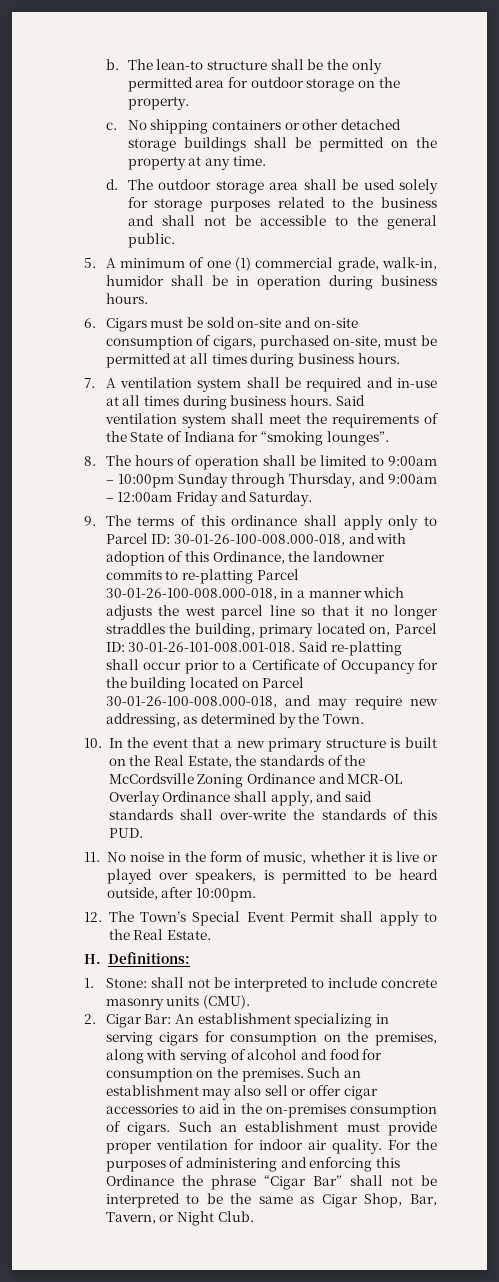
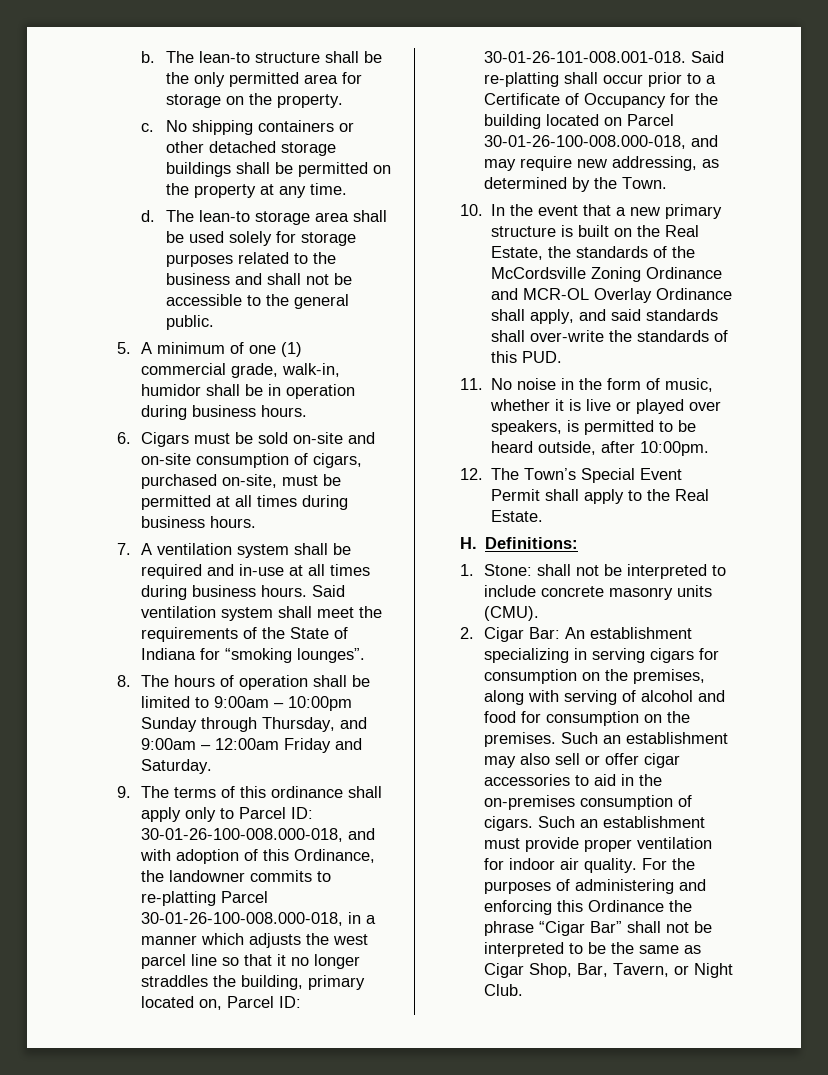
[250,77,304,88] outdoor -> (362, 78) none
[158,179,212,190] outdoor -> [198,210,250,222] lean-to

